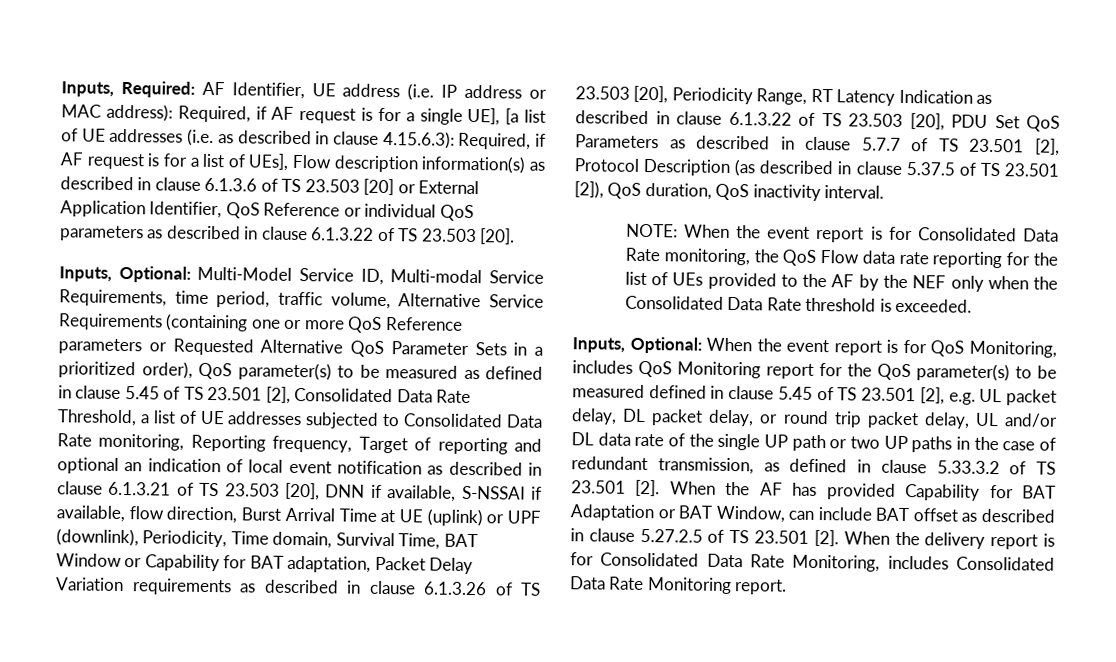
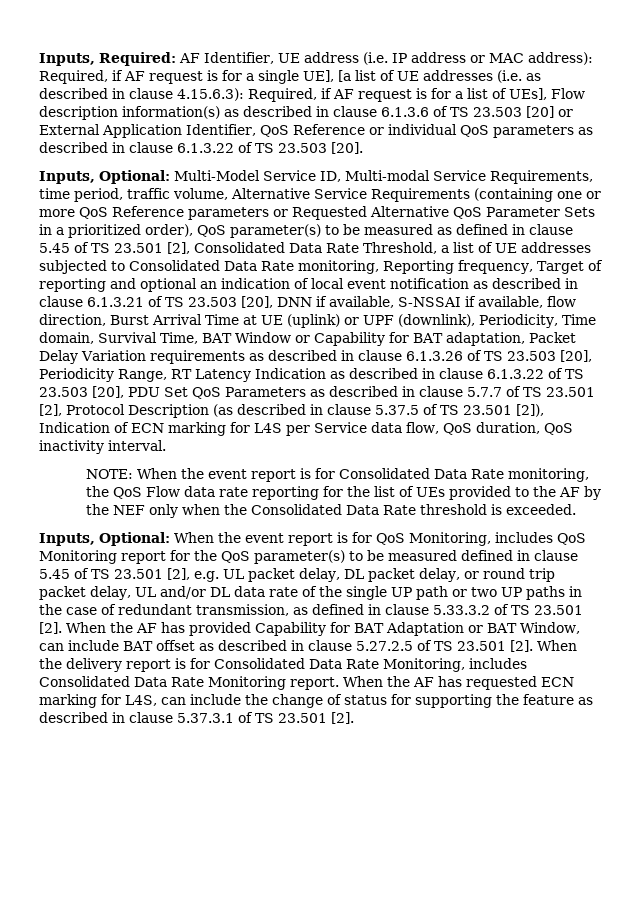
(604, 190) none -> [39,422,439,436] Indication of ECN marking for L4S per Service data flow,
(788, 587) none -> [343,676,574,690] [39,694,593,708] [39,712,354,724] When the AF has requested ECN marking for L4S, can include the change of status for supporting the feature as described in clause 5.37.3.1 of TS 23.501 [2].

